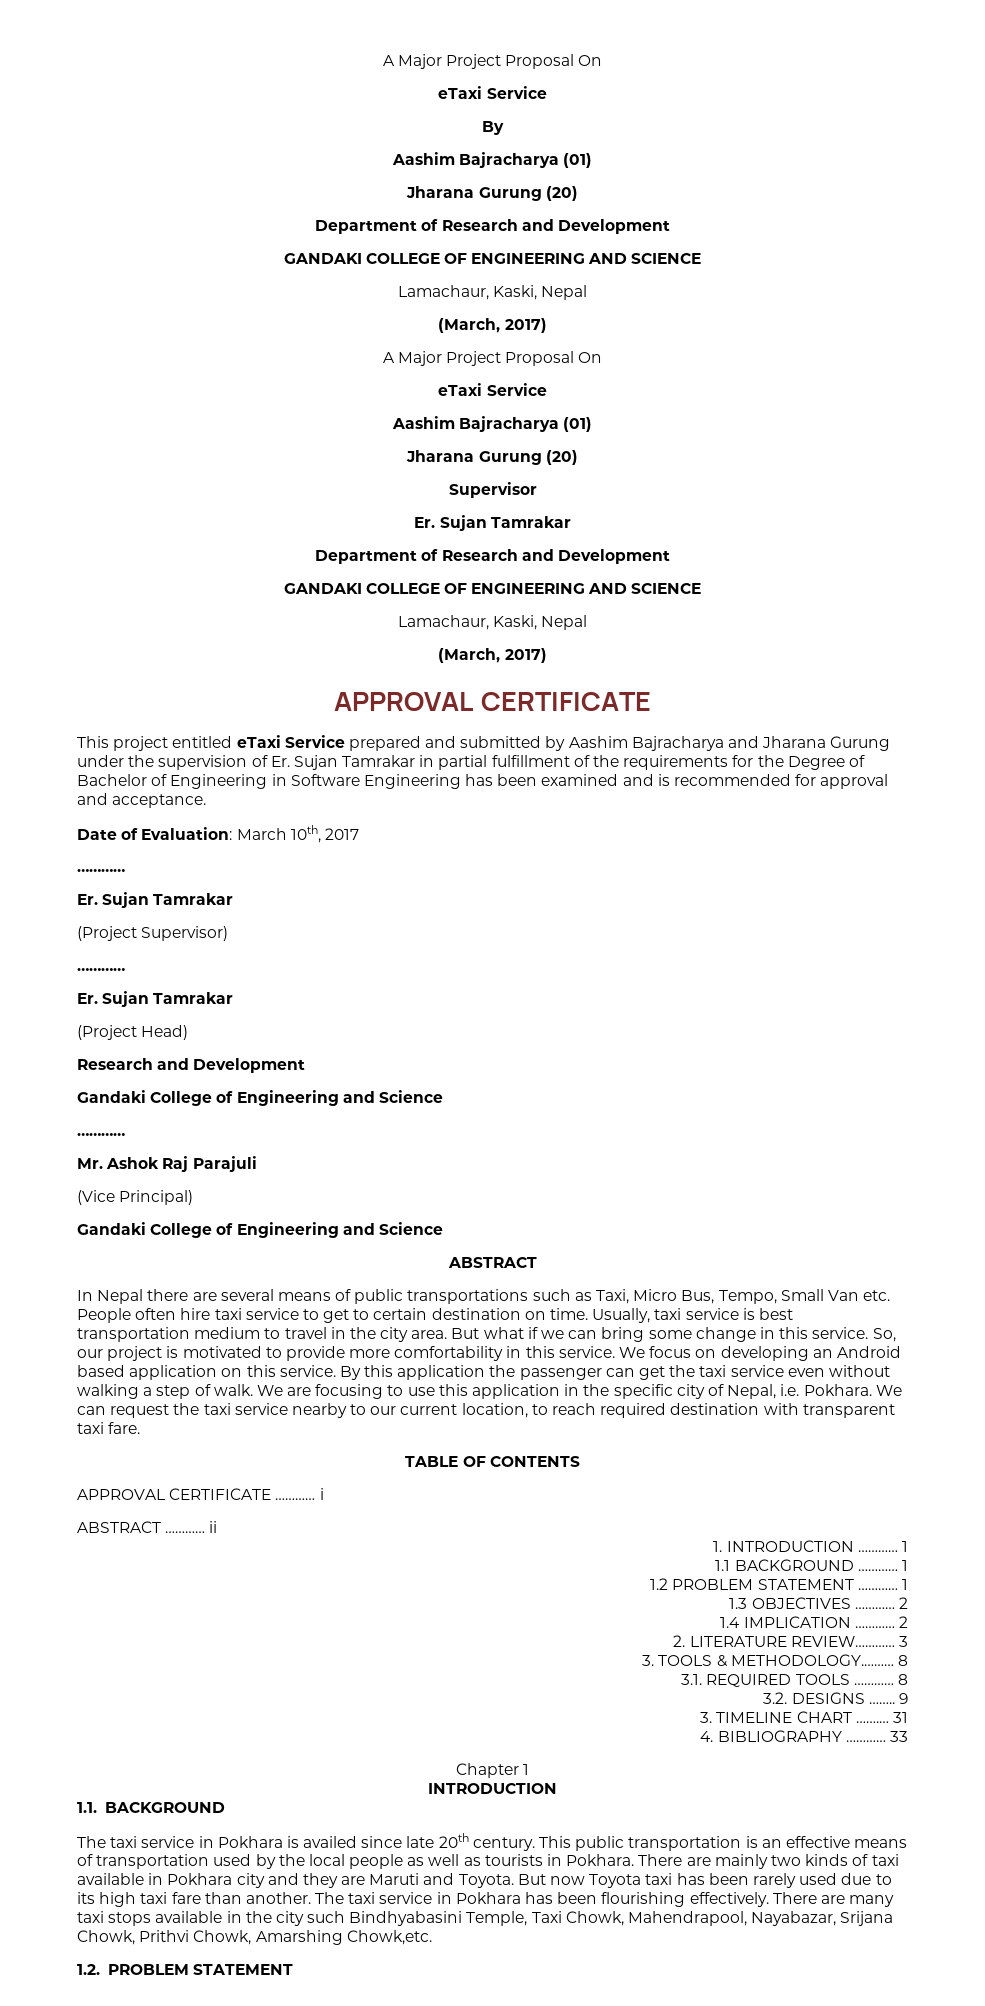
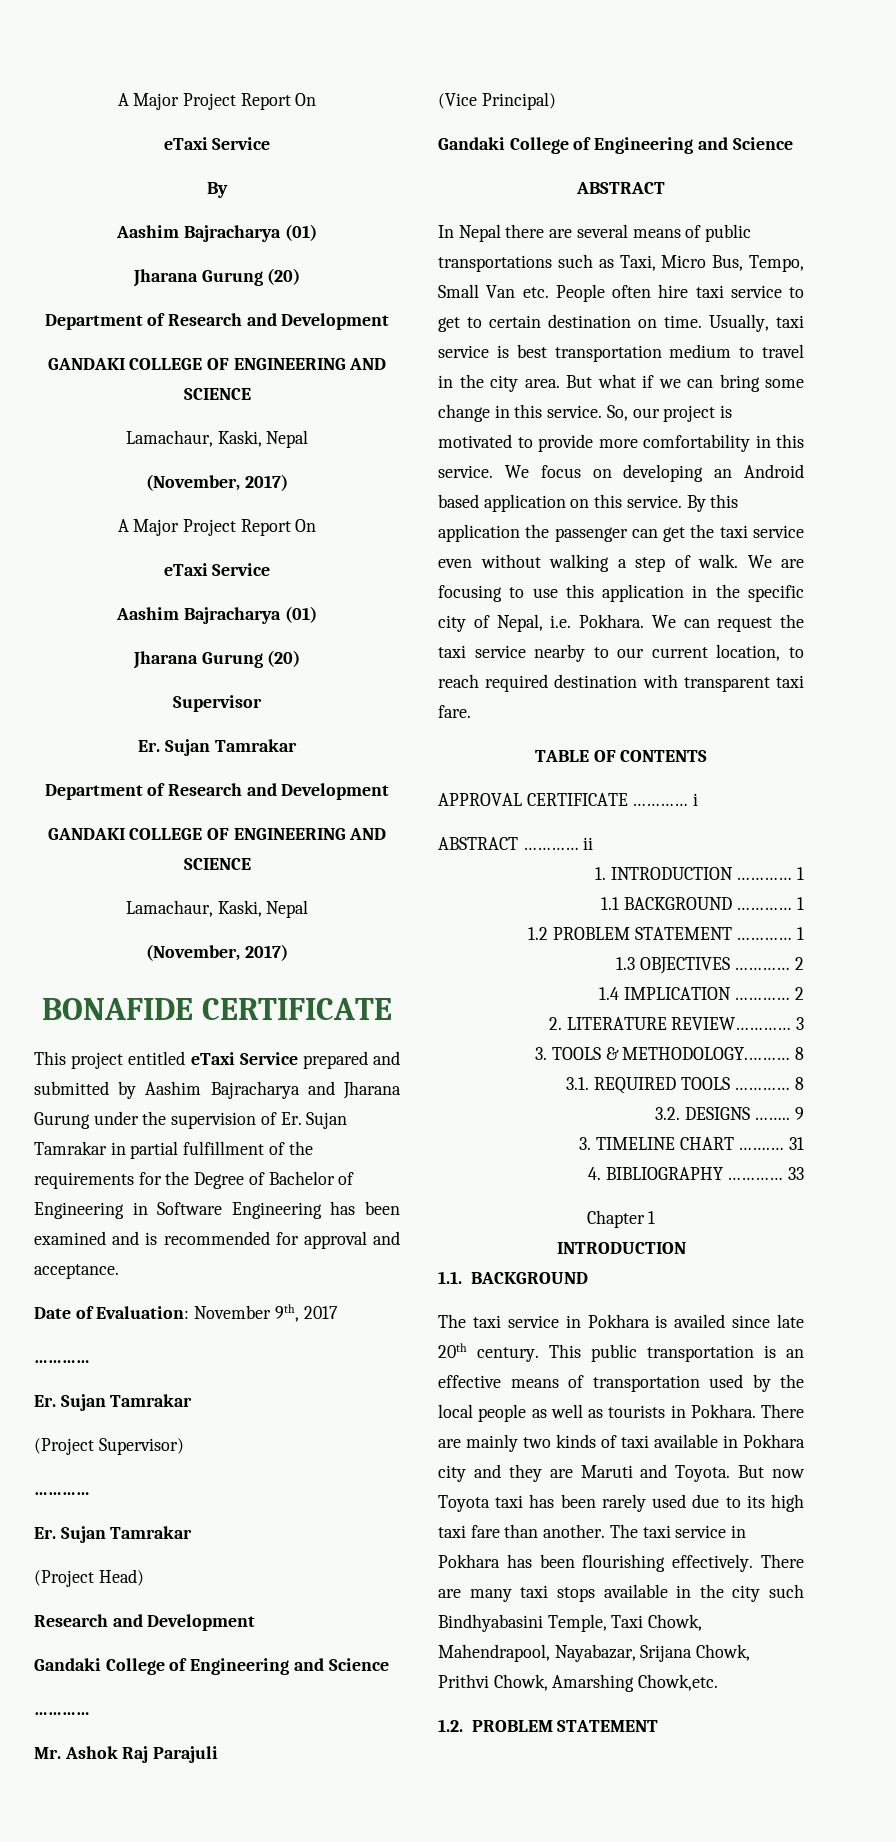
[382,54,575,69] A Major Project Proposal -> [117,93,291,110] A Major Project Report
[438,318,501,333] (March, -> [146,474,241,491] (November,
[505,351,575,366] Proposal -> [240,519,291,536] Report
[438,648,547,663] [334,692,474,711] (March, 2017) // APPROVAL -> [146,944,288,961] [42,998,194,1020] (November, 2017) // BONAFIDE
[236,825,321,843] March 10th, -> [194,1304,299,1322] November 9th,

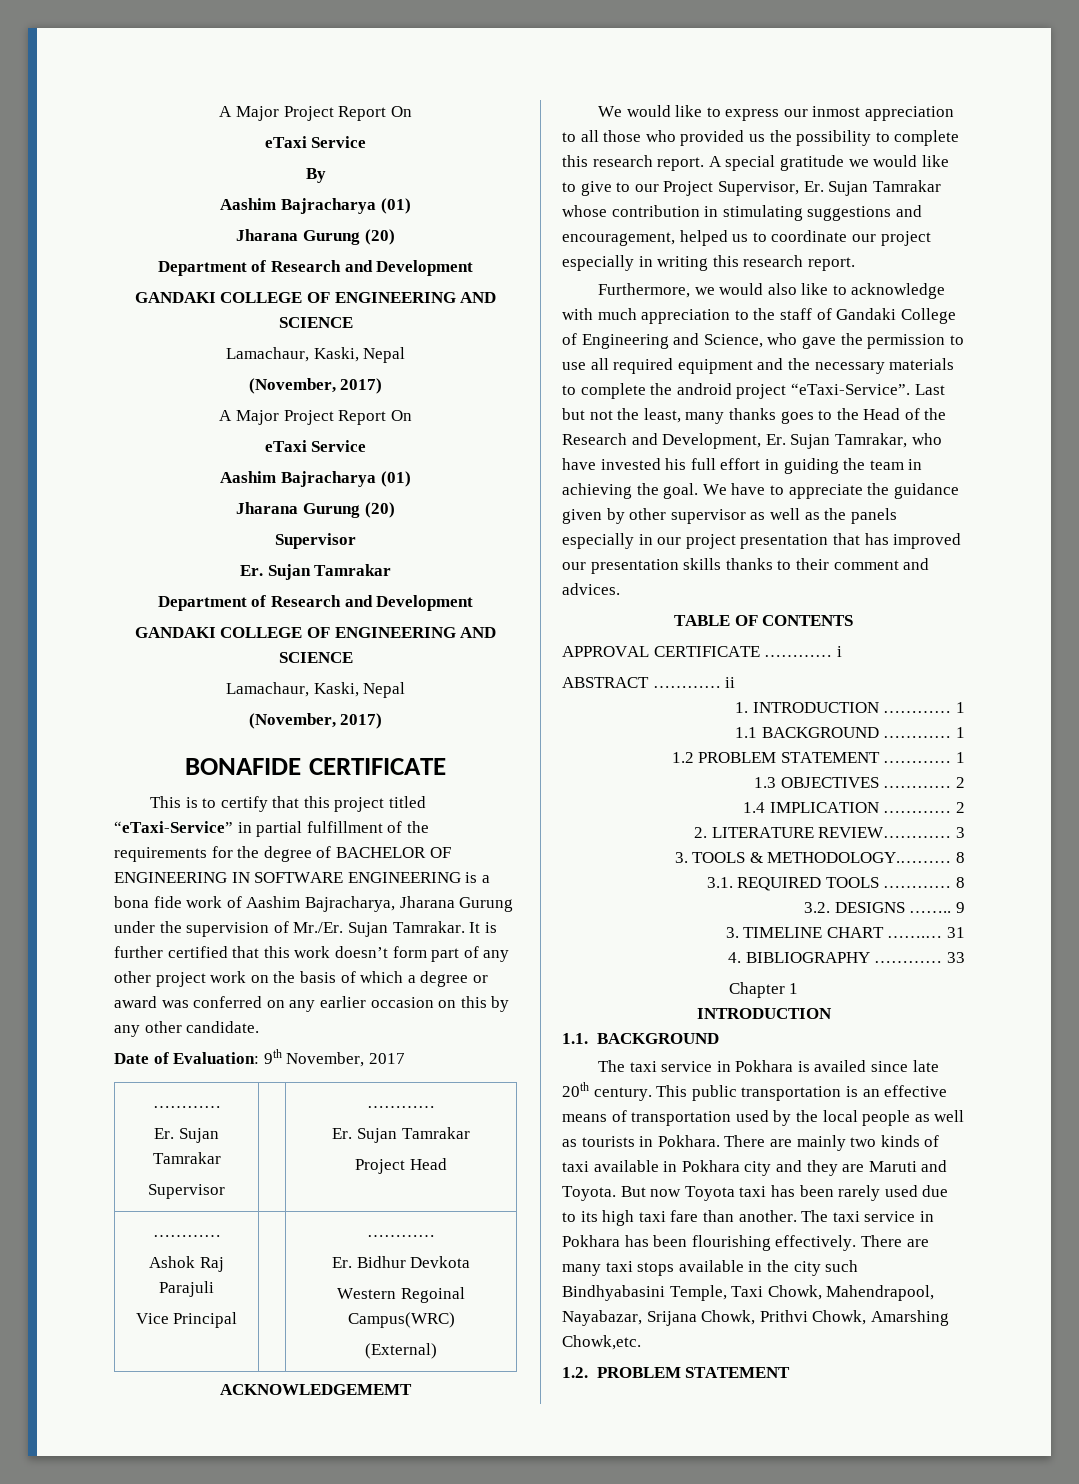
[71,1051,400,1069] [34,1081,401,1099] [34,1111,348,1129] [34,1141,107,1155] project entitled eTaxi Service prepared and submitted by Aashim Bajracharya and Jharana Gurung under the supervision of Er. Sujan Tamrakar -> [185,796,427,812] [114,821,233,833] is to certify that this project titled “eTaxi-Service”
[194,1171,355,1189] [34,1201,400,1219] [34,1231,400,1249] [34,1264,119,1279] Degree of Bachelor of Engineering in Software Engineering has been examined and is recommended for approval and acceptance. -> [263,846,451,862] [114,872,490,883] [114,896,514,912] [114,921,497,937] [114,946,510,962] [114,971,488,987] [114,996,510,1012] [114,1021,260,1037] degree of BACHELOR OF ENGINEERING IN SOFTWARE ENGINEERING is a bona fide work of Aashim Bajracharya, Jharana Gurung under the supervision of Mr./Er. Sujan Tamrakar. It is further certified that this work doesn’t form part of any other project work on the basis of which a degree or award was conferred on any earlier occasion on this by any other candidate.
[194,1304,299,1322] November 9th, -> [263,1049,365,1067] 9th November,
[34,1360,90,1363] [34,1394,193,1411] [34,1438,184,1455] [34,1492,90,1495] [34,1526,193,1543] [34,1569,144,1587] [34,1614,256,1631] [34,1658,389,1675] [34,1712,90,1715] [34,1746,219,1763] [438,92,556,110] [438,137,793,154] [576,182,665,194] [438,224,752,242] [438,254,804,272] [438,284,804,302] [438,314,804,332] [438,344,804,362] [438,374,804,392] [438,404,733,422] [438,434,804,452] [438,464,804,482] [438,494,739,512] [438,524,804,542] [438,554,804,572] [438,584,804,602] [438,614,804,632] [438,644,804,662] [438,674,804,692] [438,705,471,718] // ………… // Er. Sujan Tamrakar // (Project Supervisor) // ………… // Er. Sujan Tamrakar // (Project Head) // Research and Development // Gandaki College of Engineering and Science // ………… // Mr. Ashok Raj Parajuli // (Vice Principal) // Gandaki College of Engineering and Science // ABSTRACT // In Nepal there are several means of public transportations such as Taxi, Micro Bus, Tempo, Small Van etc. People often hire taxi service to get to certain destination on time. Usually, taxi service is best transportation medium to travel in the city area. But what if we can bring some change in this service. So, our project is motivated to provide more comfortability in this service. We focus on developing an Android based application on this service. By this application the passenger can get the taxi service even without walking a step of walk. We are focusing to use this application in the specific city of Nepal, i.e. Pokhara. We can request the taxi service nearby to our current location, to reach required destination with transparent taxi fare. -> [152,1106,221,1108] [154,1128,219,1143] [152,1152,221,1164] [148,1184,225,1199] [367,1106,435,1108] [332,1127,470,1143] [355,1158,447,1174] [152,1235,221,1237] [149,1256,224,1272] [159,1281,214,1297] [135,1312,238,1328] [367,1235,435,1237] [331,1256,471,1268] [337,1287,465,1303] [347,1312,455,1328] [365,1343,437,1359] [220,1384,412,1395] [597,105,955,121] [562,130,960,146] [562,155,949,171] [562,180,941,196] [562,205,922,221] [562,230,931,246] [562,255,855,271] [597,283,946,299] [562,308,956,324] [562,333,964,349] [562,358,955,374] [562,383,945,399] [562,408,947,424] [562,433,942,449] [562,458,923,474] [562,483,959,499] [562,508,897,524] [562,533,962,549] [562,558,930,574] [562,583,620,595] // ………… // Er. Sujan Tamrakar // Supervisor | | ………… // Er. Sujan Tamrakar // Project Head // ………… // Ashok Raj Parajuli // Vice Principal | | ………… // Er. Bidhur Devkota // Western Regoinal Campus(WRC) // (External) // ACKNOWLEDGEMEMT // We would like to express our inmost appreciation to all those who provided us the possibility to complete this research report. A special gratitude we would like to give to our Project Supervisor, Er. Sujan Tamrakar whose contribution in stimulating suggestions and encouragement, helped us to coordinate our project especially in writing this research report. // Furthermore, we would also like to acknowledge with much appreciation to the staff of Gandaki College of Engineering and Science, who gave the permission to use all required equipment and the necessary materials to complete the android project “eTaxi-Service”. Last but not the least, many thanks goes to the Head of the Research and Development, Er. Sujan Tamrakar, who have invested his full effort in guiding the team in achieving the goal. We have to appreciate the guidance given by other supervisor as well as the panels especially in our project presentation that has improved our presentation skills thanks to their comment and advices.

